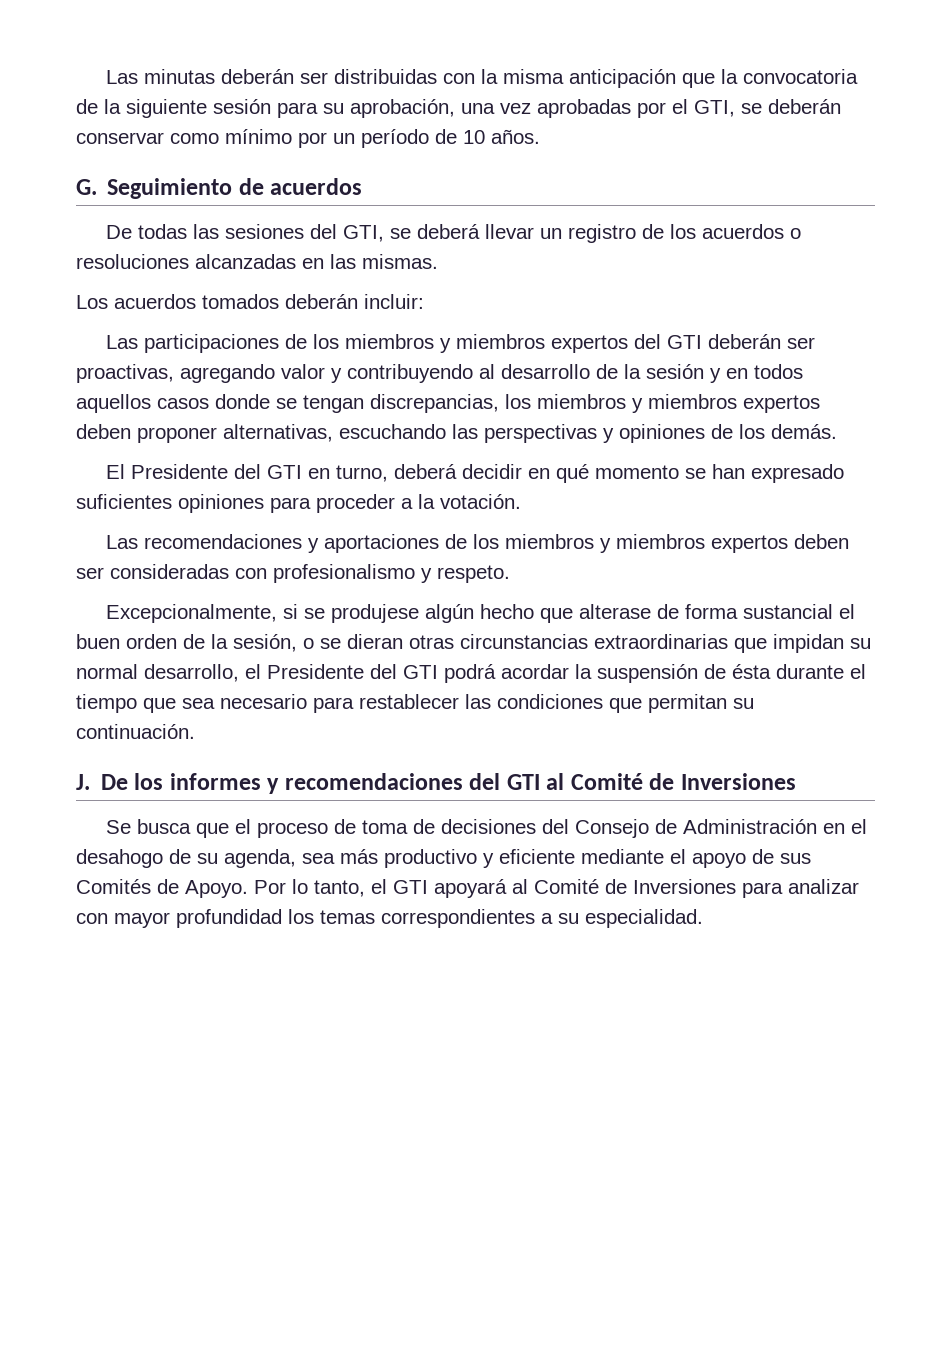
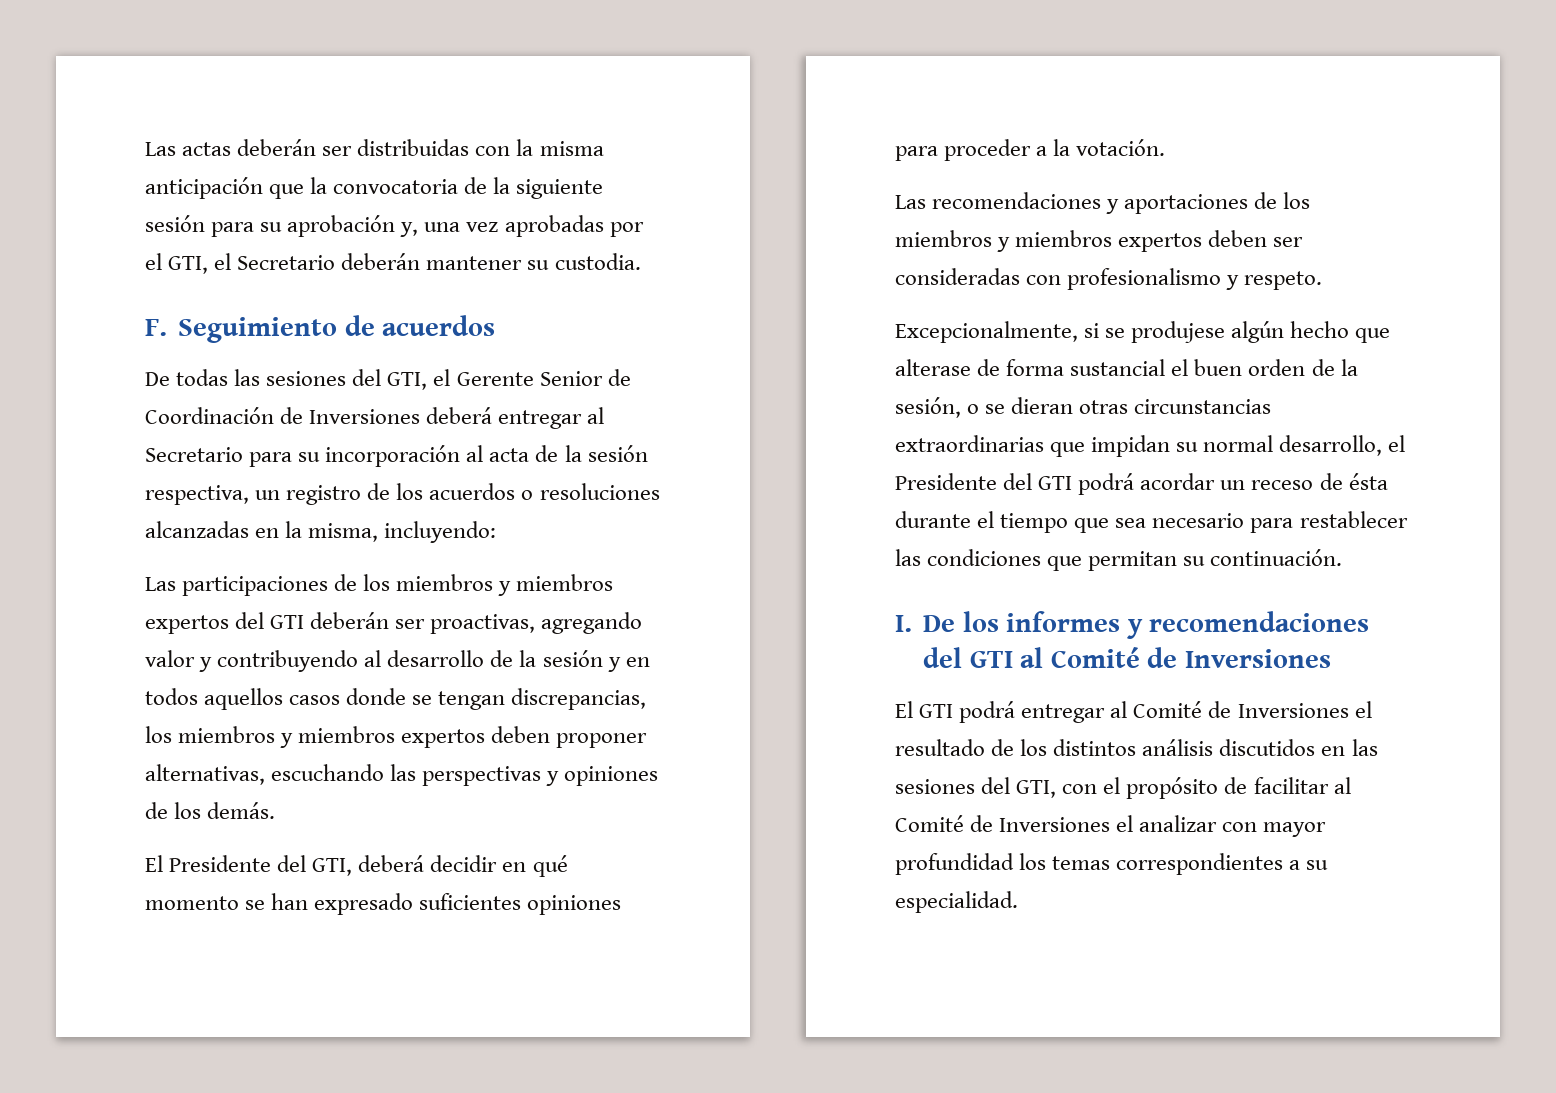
[105,69,215,84] Las minutas -> [145,142,232,156] Las actas
[350,99,455,118] aprobación, -> [287,215,419,237] aprobación y,
[741,99,841,114] [76,129,540,148] [76,179,97,195] se deberán conservar como mínimo por un período de 10 años. // G. -> [214,253,641,270] [145,319,167,336] el Secretario deberán mantener su custodia. // F.
[389,224,534,239] se deberá llevar -> [433,369,631,386] [145,407,605,429] [145,445,648,467] [145,485,249,505] el Gerente Senior de Coordinación de Inversiones deberá entregar al Secretario para su incorporación al acta de la sesión respectiva,
[330,254,438,269] [76,294,424,309] las mismas. // Los acuerdos tomados deberán incluir: -> [285,521,497,543] la misma, incluyendo:
[266,465,388,482] GTI en turno, -> [312,858,353,876] GTI,
[575,664,698,683] la suspensión -> [1220,480,1314,490] un receso
[76,774,90,790] J. -> [895,615,912,632] I.
[105,819,867,838] [76,849,811,868] [76,879,783,898] Se busca que el proceso de toma de decisiones del Consejo de Administración en el desahogo de su agenda, sea más productivo y eficiente mediante el apoyo de sus Comités de Apoyo. Por lo tanto, el GTI apoyará al Comité de Inversiones para -> [895,701,1372,723] [895,739,1378,756] [895,777,1351,799] [895,815,1134,832] El GTI podrá entregar al Comité de Inversiones el resultado de los distintos análisis discutidos en las sesiones del GTI, con el propósito de facilitar al Comité de Inversiones el

